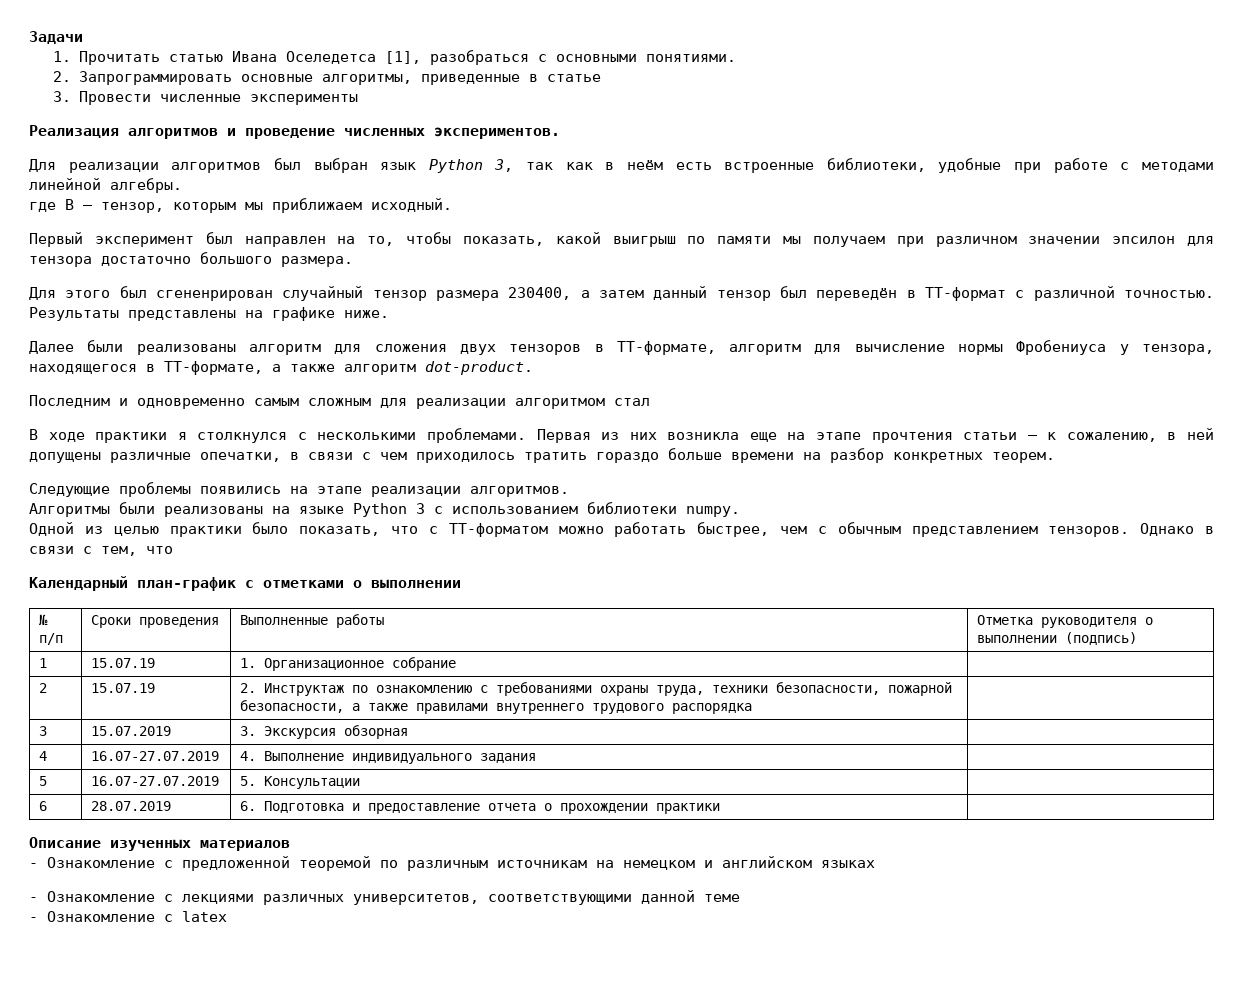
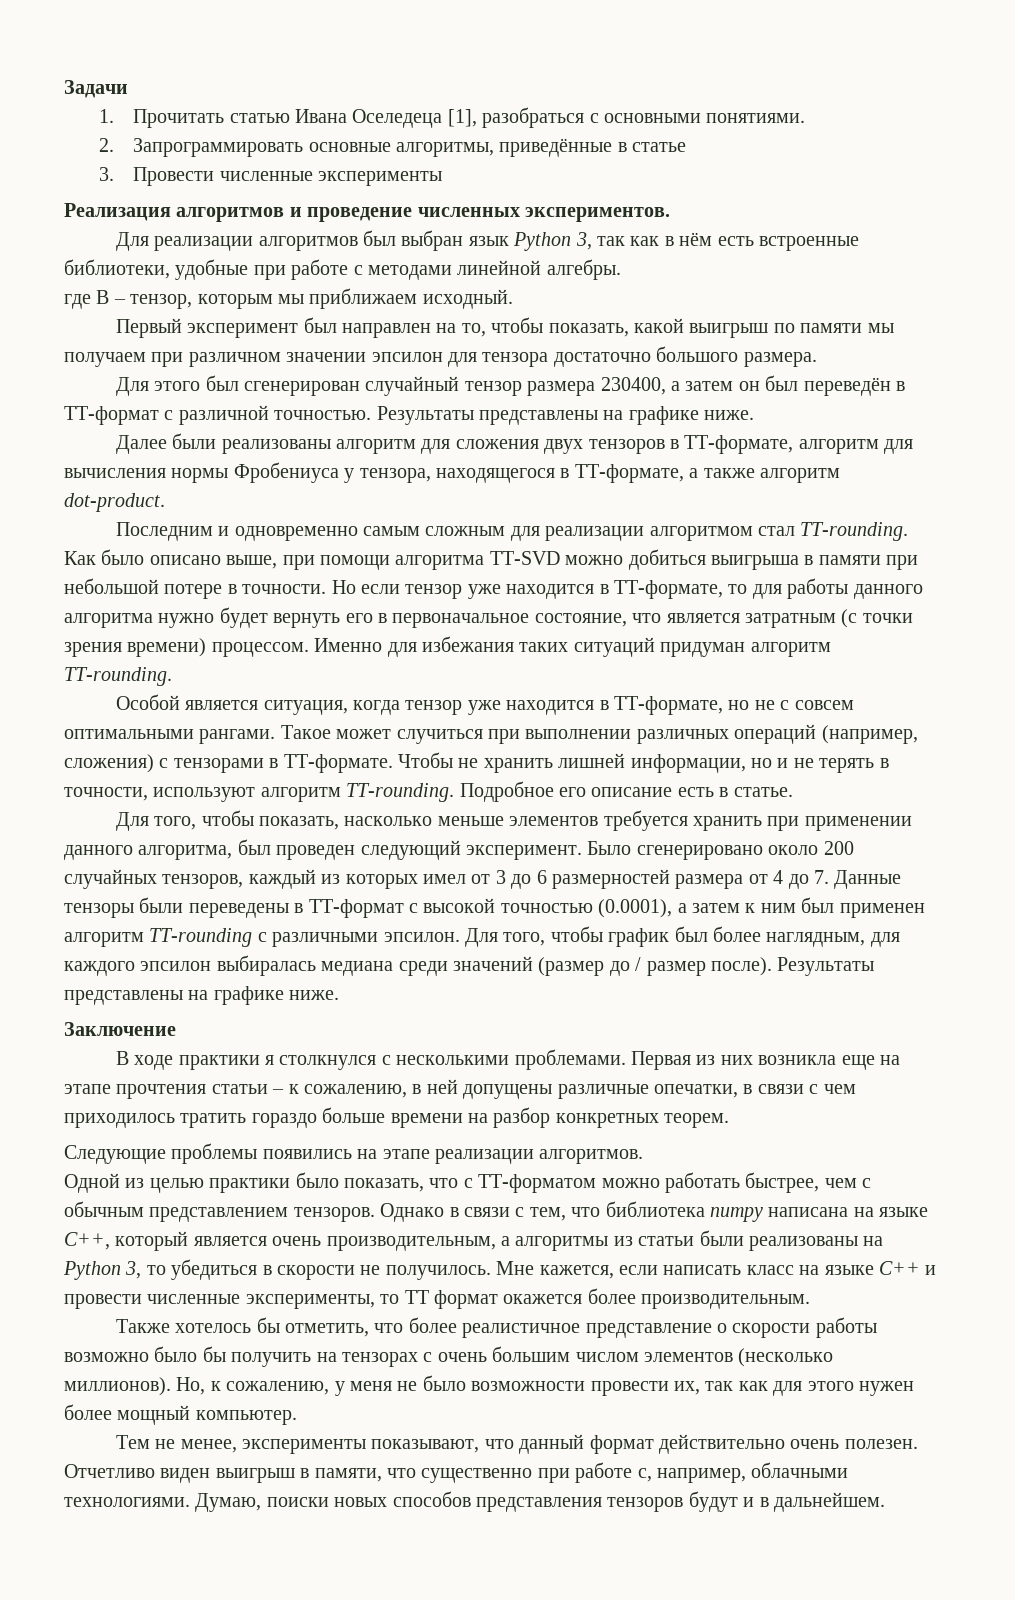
[285,51,376,64] Оселедетса -> [352,109,443,128] Оселедеца
[420,74,520,85] приведенные -> [499,138,613,157] приведённые
[626,160,663,170] неём -> [679,232,713,246] нём
[156,290,273,301] сгененрирован -> [244,381,361,396] сгенерирован
[653,286,771,301] данный тензор -> [738,381,760,391] он
[854,344,945,352] вычисление -> [64,468,166,478] вычисления
(650, 402) none -> [800,522,909,541] [64,549,919,570] [64,578,923,599] [64,607,913,628] [64,636,831,657] [64,667,172,686] [115,694,854,715] [64,724,918,744] [64,752,889,773] [64,781,793,802] [115,810,912,831] [64,839,854,860] [64,869,902,889] [64,897,925,918] [64,926,900,947] [64,955,875,976] [64,986,340,1005] [64,1022,176,1036] TT-rounding. Как было описано выше, при помощи алгоритма TT-SVD можно добиться выигрыша в памяти при небольшой потере в точности. Но если тензор уже находится в ТТ-формате, то для работы данного алгоритма нужно будет вернуть его в первоначальное состояние, что является затратным (с точки зрения времени) процессом. Именно для избежания таких ситуаций придуман алгоритм TT-rounding. // Особой является ситуация, когда тензор уже находится в ТТ-формате, но не с совсем оптимальными рангами. Такое может случиться при выполнении различных операций (например, сложения) с тензорами в ТТ-формате. Чтобы не хранить лишней информации, но и не терять в точности, используют алгоритм TT-rounding. Подробное его описание есть в статье. // Для того, чтобы показать, насколько меньше элементов требуется хранить при применении данного алгоритма, был проведен следующий эксперимент. Было сгенерировано около 200 случайных тензоров, каждый из которых имел от 3 до 6 размерностей размера от 4 до 7. Данные тензоры были переведены в ТТ-формат с высокой точностью (0.0001), а затем к ним был применен алгоритм TT-rounding с различными эпсилон. Для того, чтобы график был более наглядным, для каждого эпсилон выбиралась медиана среди значений (размер до / размер после). Результаты представлены на графике ниже. // Заключение
[29,502,740,517] // Алгоритмы были реализованы на языке Python 3 с использованием библиотеки numpy. -> (644, 1156) none
[29,576,461,591] [38,614,48,625] [38,633,63,645] [90,615,219,628] [239,614,384,628] [976,615,1153,628] [976,632,1137,645] [38,658,47,668] [90,658,155,668] [239,657,456,671] [38,683,47,693] [90,683,155,693] [239,682,952,696] [239,700,752,714] [38,726,47,736] [90,726,171,736] [239,725,408,739] [38,751,47,761] [90,751,219,761] [239,751,536,764] [38,776,47,786] [90,776,219,786] [239,776,360,789] [38,801,47,811] [90,801,171,811] [239,801,720,814] [29,837,290,851] [29,856,875,871] [29,890,740,905] [29,911,227,922] // Календарный план-график с отметками о выполнении // № п/п | Сроки проведения | Выполненные работы | Отметка руководителя о выполнении (подпись) // 1 | 15.07.19 | 1. Организационное собрание | // 2 | 15.07.19 | 2. Инструктаж по ознакомлению с требованиями охраны труда, техники безопасности, пожарной безопасности, а также правилами внутреннего трудового распорядка | // 3 | 15.07.2019 | 3. Экскурсия обзорная | // 4 | 16.07-27.07.2019 | 4. Выполнение индивидуального задания | // 5 | 16.07-27.07.2019 | 5. Консультации | // 6 | 28.07.2019 | 6. Подготовка и предоставление отчета о прохождении практики | // Описание изученных материалов // - Ознакомление с предложенной теоремой по различным источникам на немецком и английском языках // - Ознакомление с лекциями различных университетов, соответствующими данной теме // - Ознакомление с latex -> [605,1201,929,1222] [64,1230,884,1251] [63,1259,937,1280] [64,1288,811,1309] [115,1317,877,1338] [64,1346,834,1367] [64,1375,914,1396] [64,1404,297,1425] [115,1434,918,1454] [64,1462,849,1483] [64,1491,885,1512] библиотека numpy написана на языке С++, который является очень производительным, а алгоритмы из статьи были реализованы на Python 3, то убедиться в скорости не получилось. Мне кажется, если написать класс на языке С++ и провести численные эксперименты, то ТТ формат окажется более производительным. // Также хотелось бы отметить, что более реалистичное представление о скорости работы возможно было бы получить на тензорах с очень большим числом элементов (несколько миллионов). Но, к сожалению, у меня не было возможности провести их, так как для этого нужен более мощный компьютер. // Тем не менее, эксперименты показывают, что данный формат действительно очень полезен. Отчетливо виден выигрыш в памяти, что существенно при работе с, например, облачными технологиями. Думаю, поиски новых способов представления тензоров будут и в дальнейшем.

